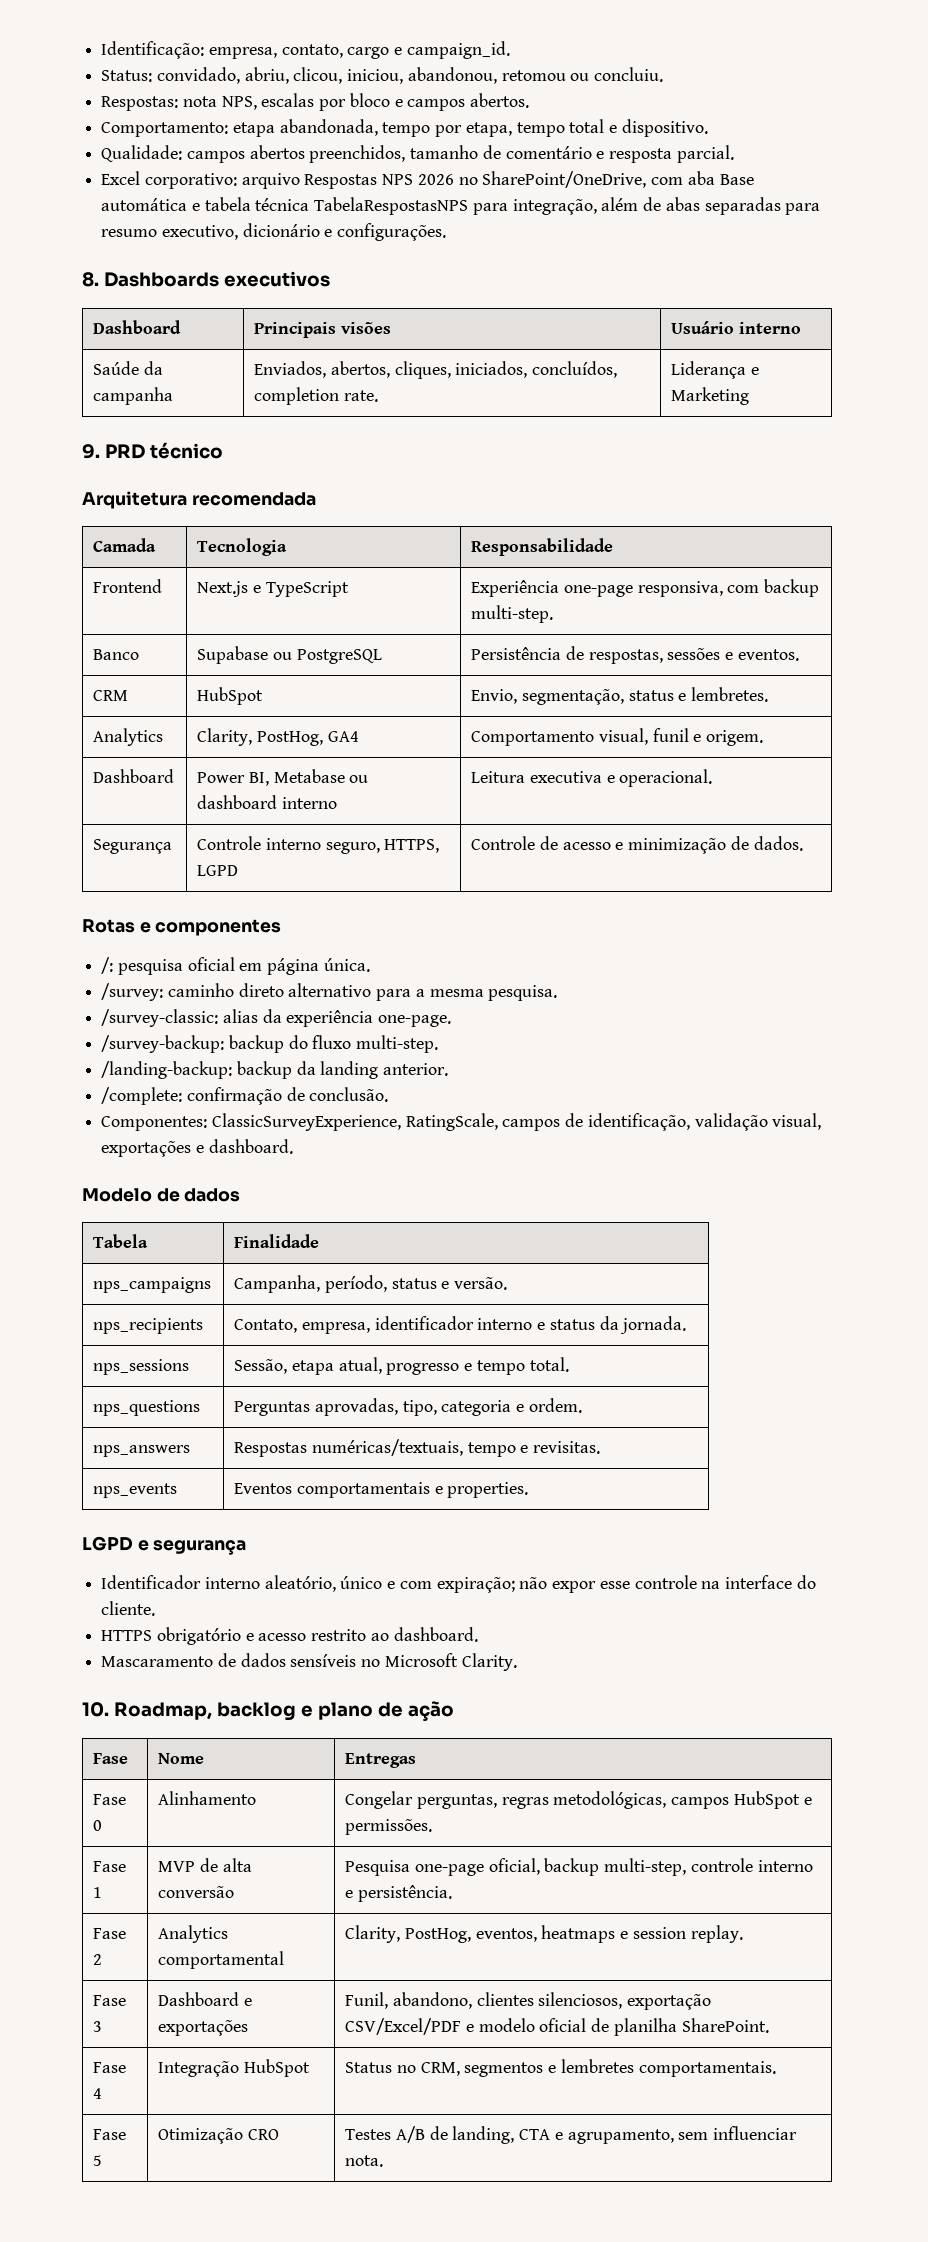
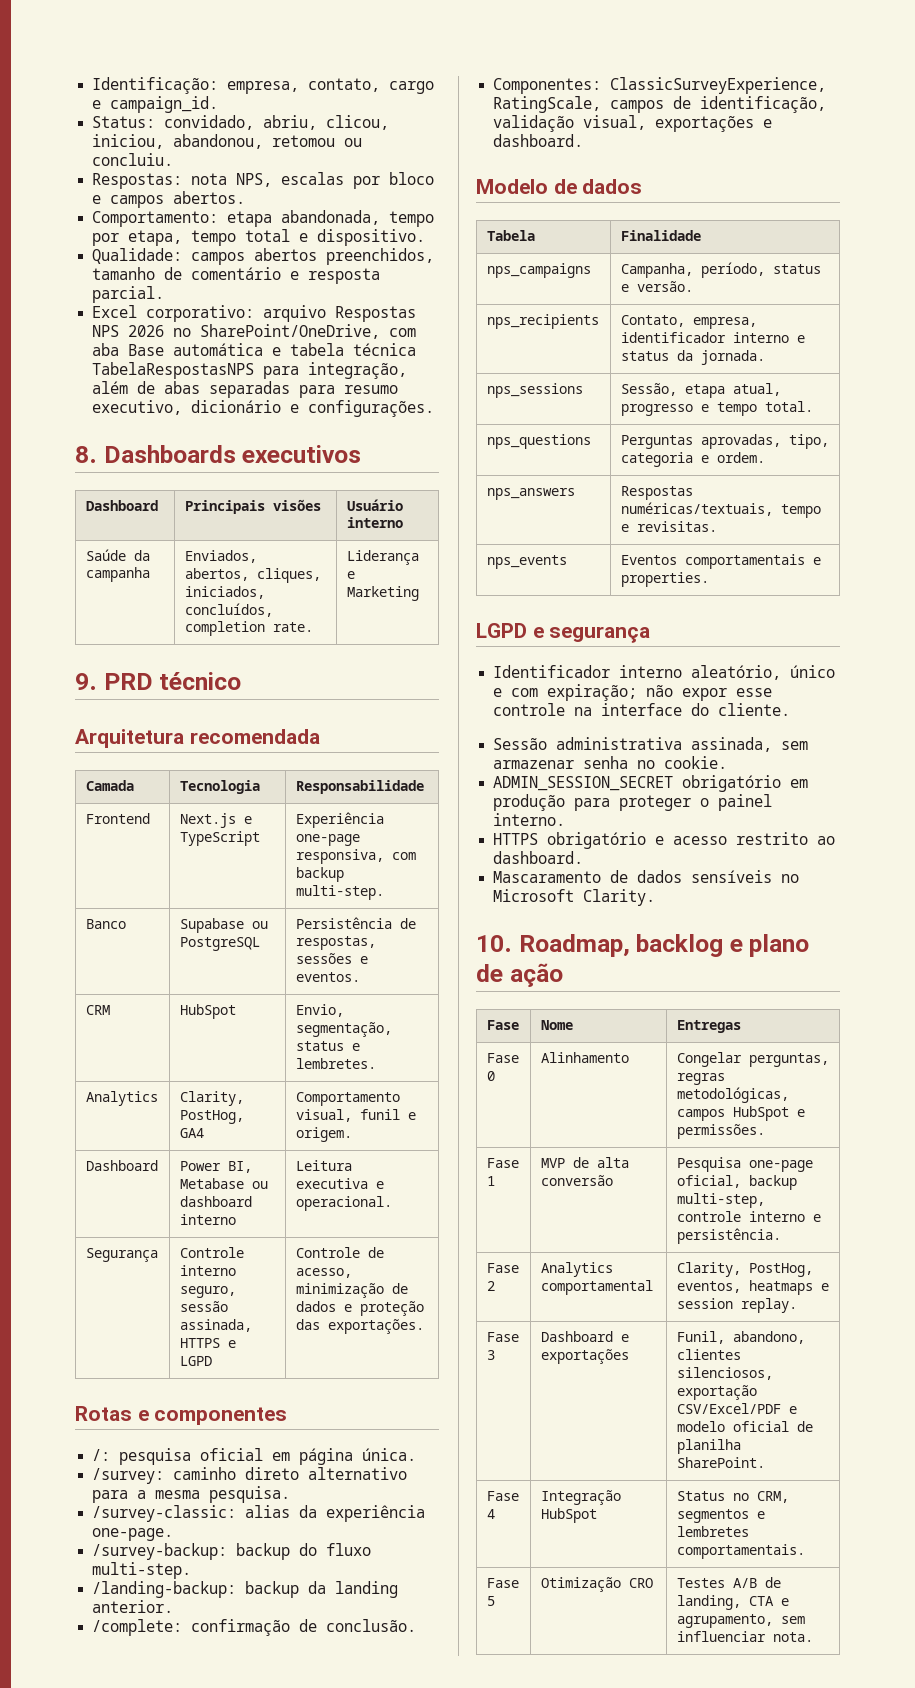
[384,839,440,853] HTTPS, -> [179,1301,228,1312] [179,1319,252,1332] [179,1338,236,1348] sessão assinada, HTTPS e
[562,836,803,854] acesso e minimização de dados. -> [295,1268,352,1278] [295,1283,408,1298] [295,1301,424,1316] [295,1319,424,1334] acesso, minimização de dados e proteção das exportações.
(156, 1608) none -> [493,737,809,752] [493,756,728,769] [493,775,809,792] [493,794,773,811] [493,813,566,826] // Sessão administrativa assinada, sem armazenar senha no cookie. // ADMIN_SESSION_SECRET obrigatório em produção para proteger o painel interno.

